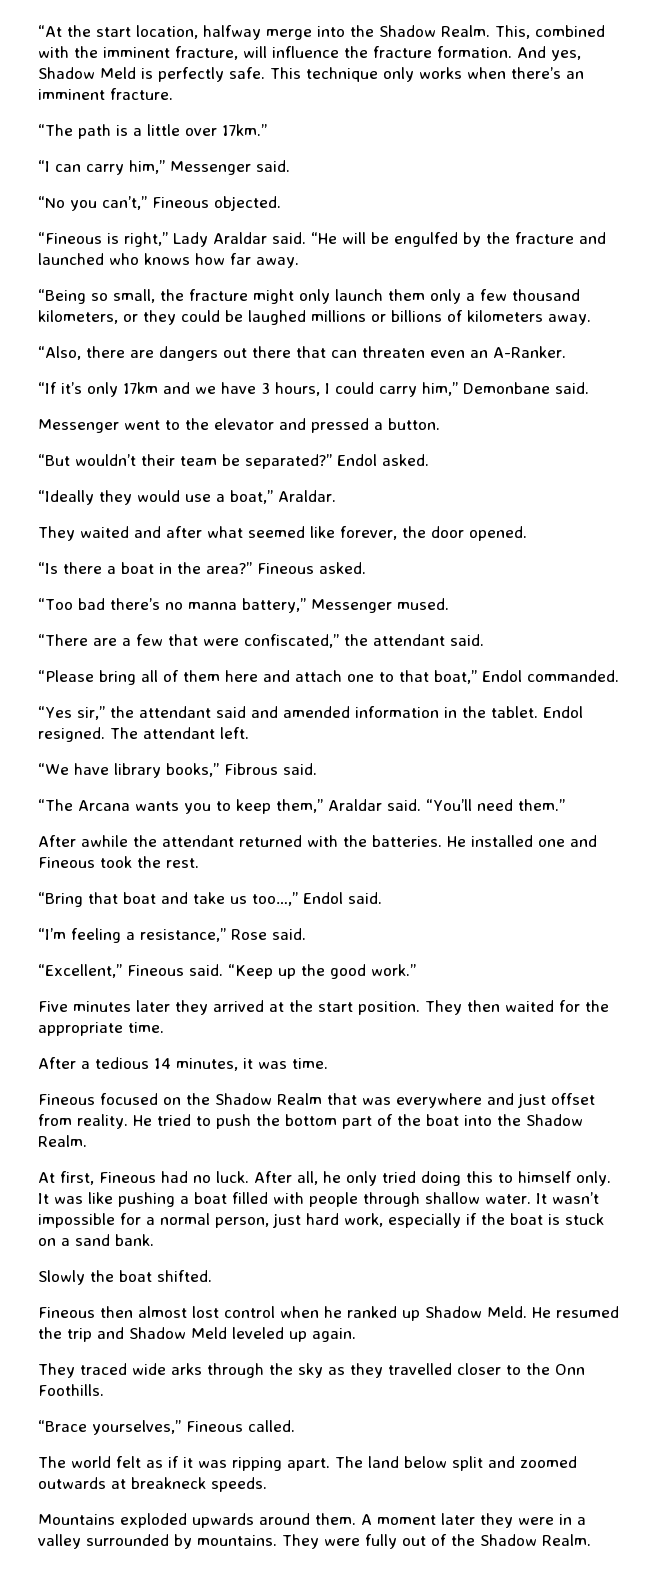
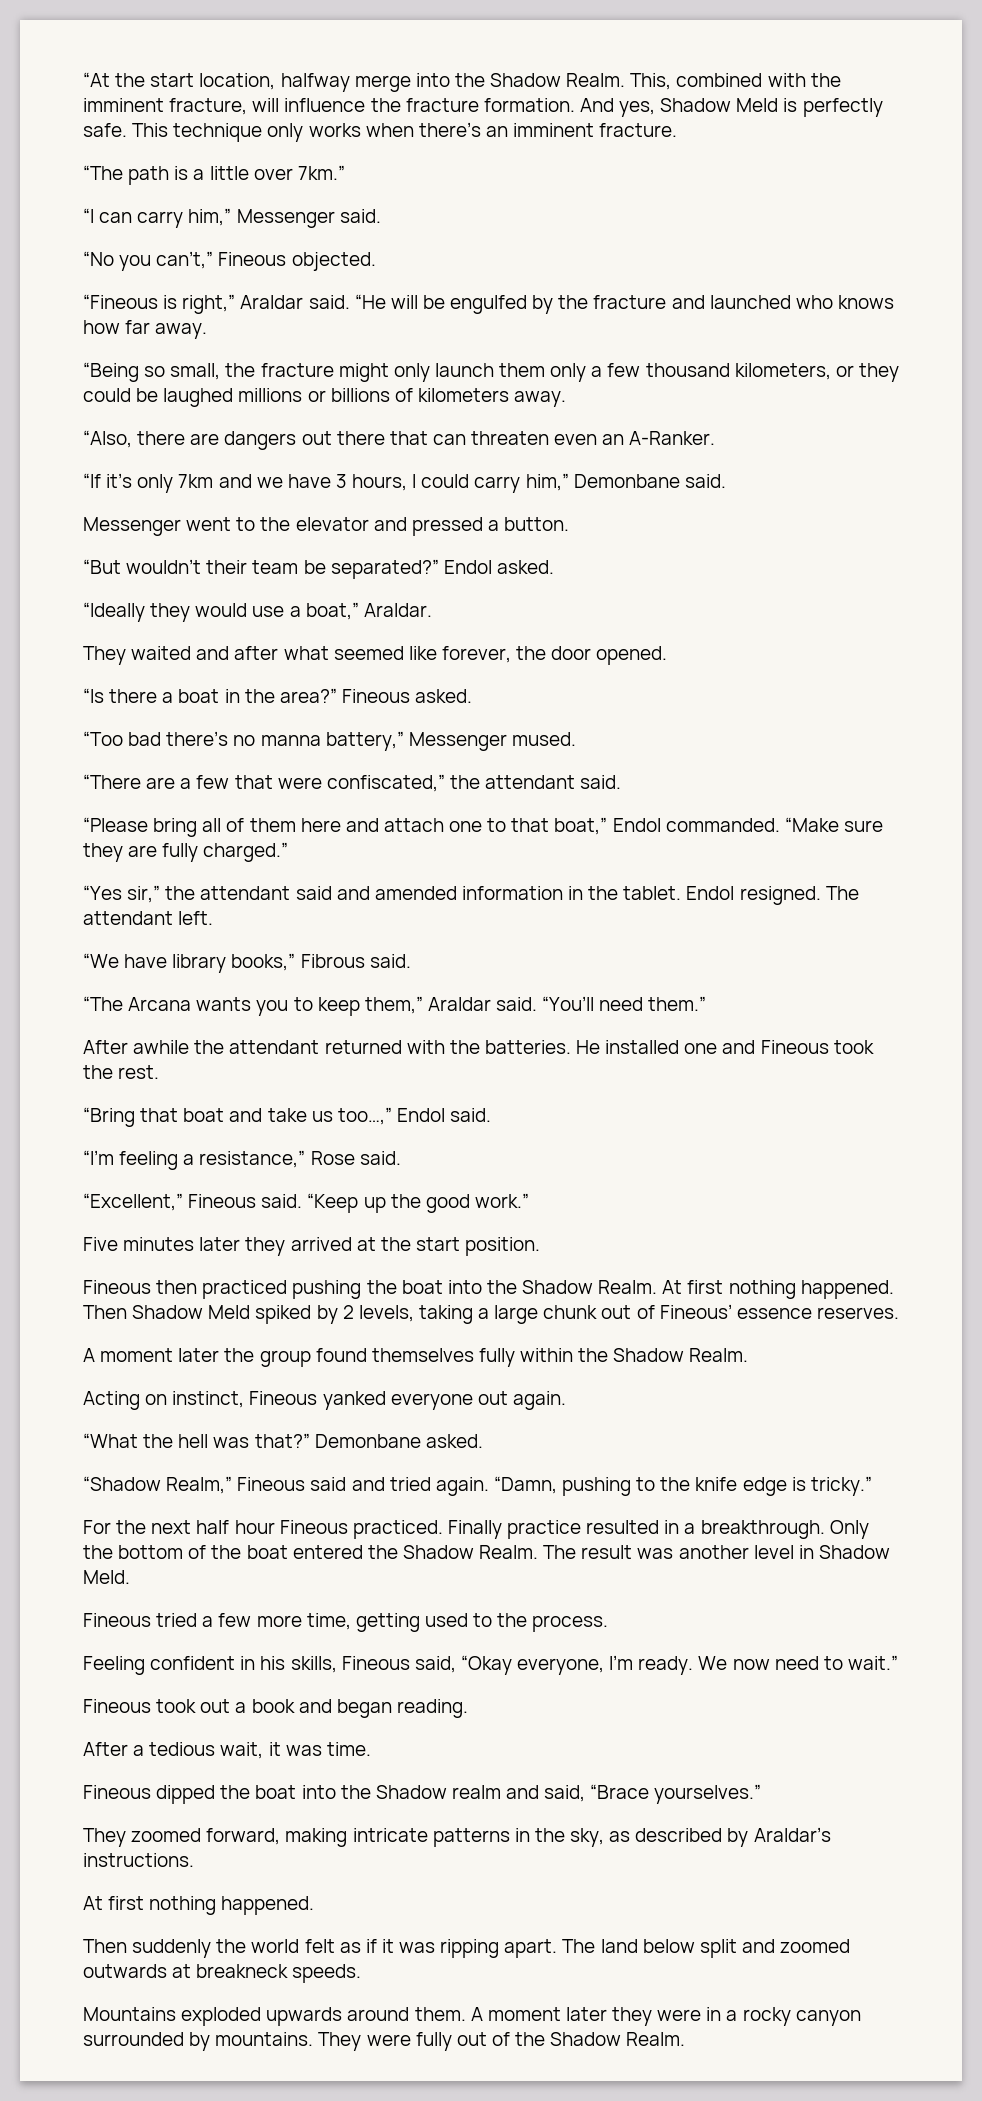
[222,124,267,136] 17km.” -> [297,165,345,180] 7km.”
[173,232,208,247] Lady -> (236, 304) none
[123,382,158,394] 17km -> [178,474,214,488] 7km
(619, 676) none -> [784,817,883,832] [83,842,289,862] “Make sure they are fully charged.”
[425,1000,609,1015] [38,1022,164,1036] [38,1057,328,1071] [38,1093,595,1108] [38,1114,393,1129] They then waited for the appropriate time. // After a tedious 14 minutes, it was time. // Fineous focused on the Shadow Realm that was everywhere and just offset from reality. He tried to push the bottom part of -> [83,1280,362,1299] // Fineous then practiced pushing
[38,1171,611,1186] [38,1192,599,1207] [38,1213,604,1228] [38,1234,154,1246] [38,1270,212,1285] [38,1306,619,1321] [38,1327,356,1342] [38,1363,585,1378] [38,1384,104,1396] [38,1420,295,1435] [38,1456,66,1468] // At first, Fineous had no luck. After all, he only tried doing this to himself only. It was like pushing a boat filled with people through shallow water. It wasn’t impossible for a normal person, just hard work, especially if the boat is stuck on a sand bank. // Slowly the boat shifted. // Fineous then almost lost control when he ranked up Shadow Meld. He resumed the trip and Shadow Meld leveled up again. // They traced wide arks through the sky as they travelled closer to the Onn Foothills. // “Brace yourselves,” Fineous called. // The -> [662,1280,894,1299] [83,1304,899,1324] [83,1348,749,1367] [83,1391,566,1410] [83,1433,483,1448] [83,1476,872,1496] [83,1520,869,1539] [83,1545,890,1559] [83,1570,130,1584] [83,1613,609,1632] [83,1655,898,1675] [83,1699,468,1718] [83,1742,371,1759] [83,1784,762,1804] [83,1827,831,1847] [83,1853,194,1867] [83,1896,315,1915] [83,1939,247,1958] At first nothing happened. Then Shadow Meld spiked by 2 levels, taking a large chunk out of Fineous’ essence reserves. // A moment later the group found themselves fully within the Shadow Realm. // Acting on instinct, Fineous yanked everyone out again. // “What the hell was that?” Demonbane asked. // “Shadow Realm,” Fineous said and tried again. “Damn, pushing to the knife edge is tricky.” // For the next half hour Fineous practiced. Finally practice resulted in a breakthrough. Only the bottom of the boat entered the Shadow Realm. The result was another level in Shadow Meld. // Fineous tried a few more time, getting used to the process. // Feeling confident in his skills, Fineous said, “Okay everyone, I’m ready. We now need to wait.” // Fineous took out a book and began reading. // After a tedious wait, it was time. // Fineous dipped the boat into the Shadow realm and said, “Brace yourselves.” // They zoomed forward, making intricate patterns in the sky, as described by Araldar’s instructions. // At first nothing happened. // Then suddenly the
[38,1534,81,1549] valley -> [742,2007,861,2026] rocky canyon

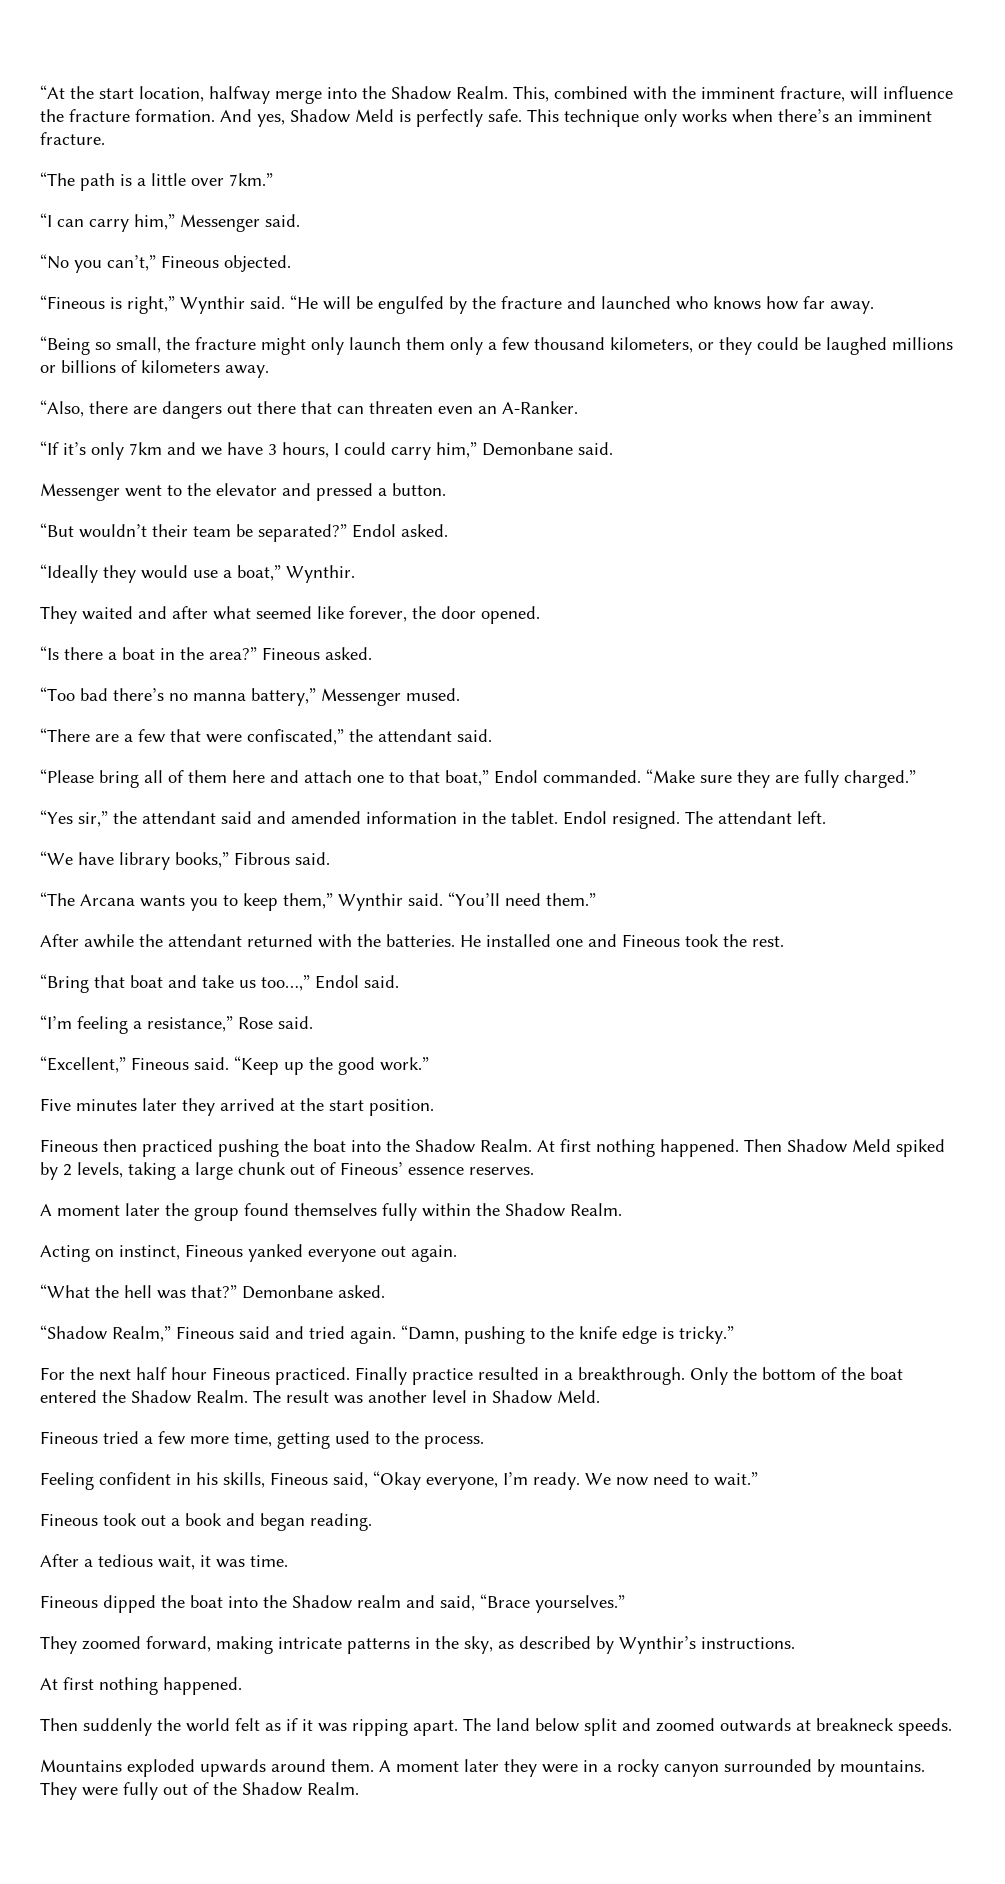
[240,295,304,309] Araldar -> [180,296,245,314] Wynthir
[363,603,432,617] Araldar. -> [286,565,355,583] Wynthir.
[427,997,491,1011] Araldar -> [338,893,403,911] Wynthir
[753,1827,831,1842] Araldar’s -> [619,1636,696,1654] Wynthir’s

